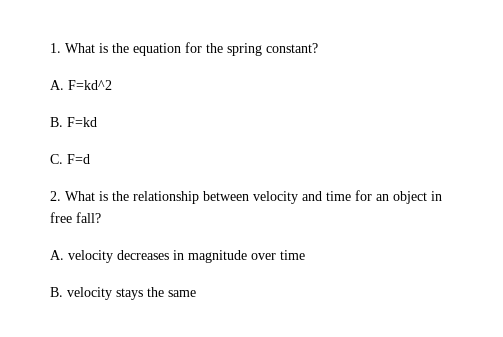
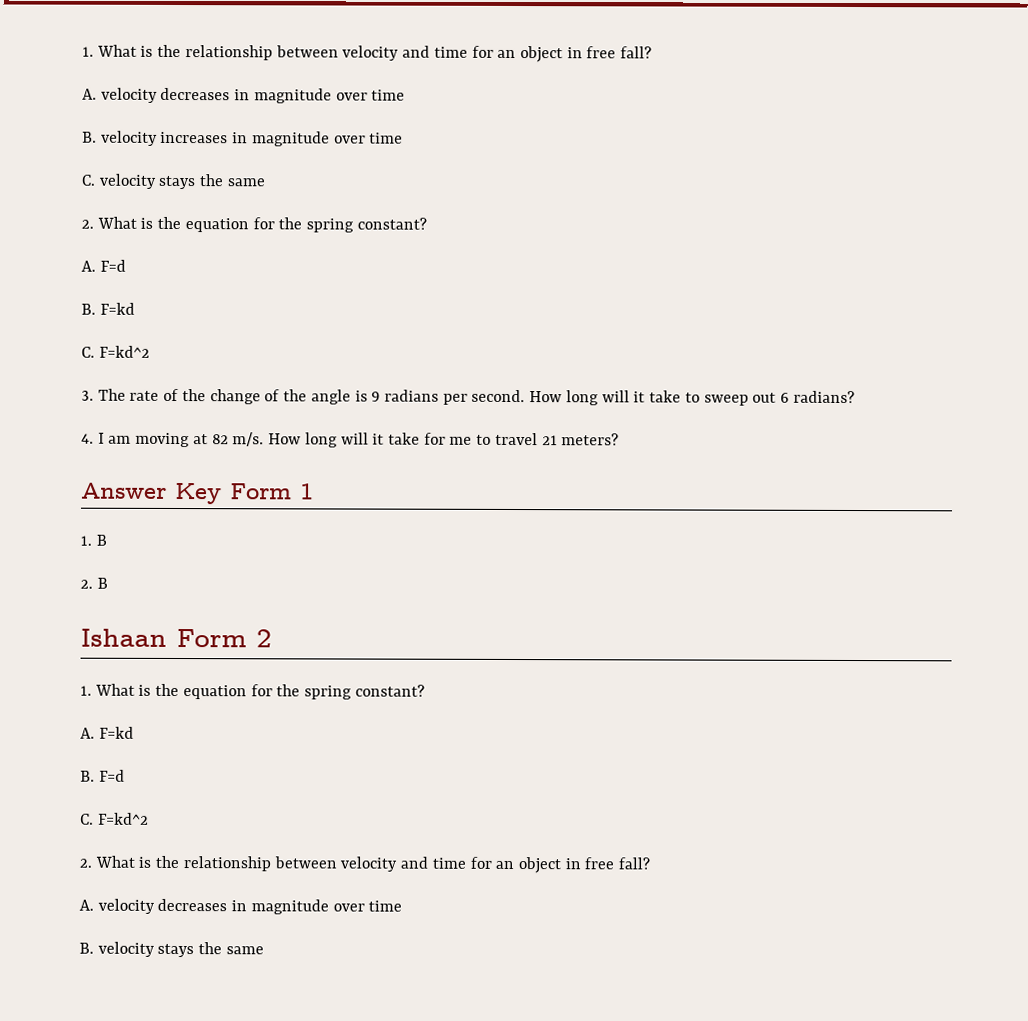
[50,42,318,56] [50,80,112,90] [50,117,97,127] [50,154,90,164] 1. What is the equation for the spring constant? // A. F=kd^2 // B. F=kd // C. F=d -> [82,44,653,63] [82,87,406,104] [82,130,404,147] [81,173,265,190] [81,216,427,233] [81,259,126,272] [81,302,135,315] [81,345,150,358] [81,388,855,406] [81,432,620,448] [81,482,314,505] [80,534,107,546] [80,577,108,589] [80,628,272,648] [80,683,425,700] [80,726,134,739] [80,769,125,782] [80,812,149,825] 1. What is the relationship between velocity and time for an object in free fall? // A. velocity decreases in magnitude over time // B. velocity increases in magnitude over time // C. velocity stays the same // 2. What is the equation for the spring constant? // A. F=d // B. F=kd // C. F=kd^2 // 3. The rate of the change of the angle is 9 radians per second. How long will it take to sweep out 6 radians? // 4. I am moving at 82 m/s. How long will it take for me to travel 21 meters? // Answer Key Form 1 // 1. B // 2. B // Ishaan Form 2 // 1. What is the equation for the spring constant? // A. F=kd // B. F=d // C. F=kd^2

